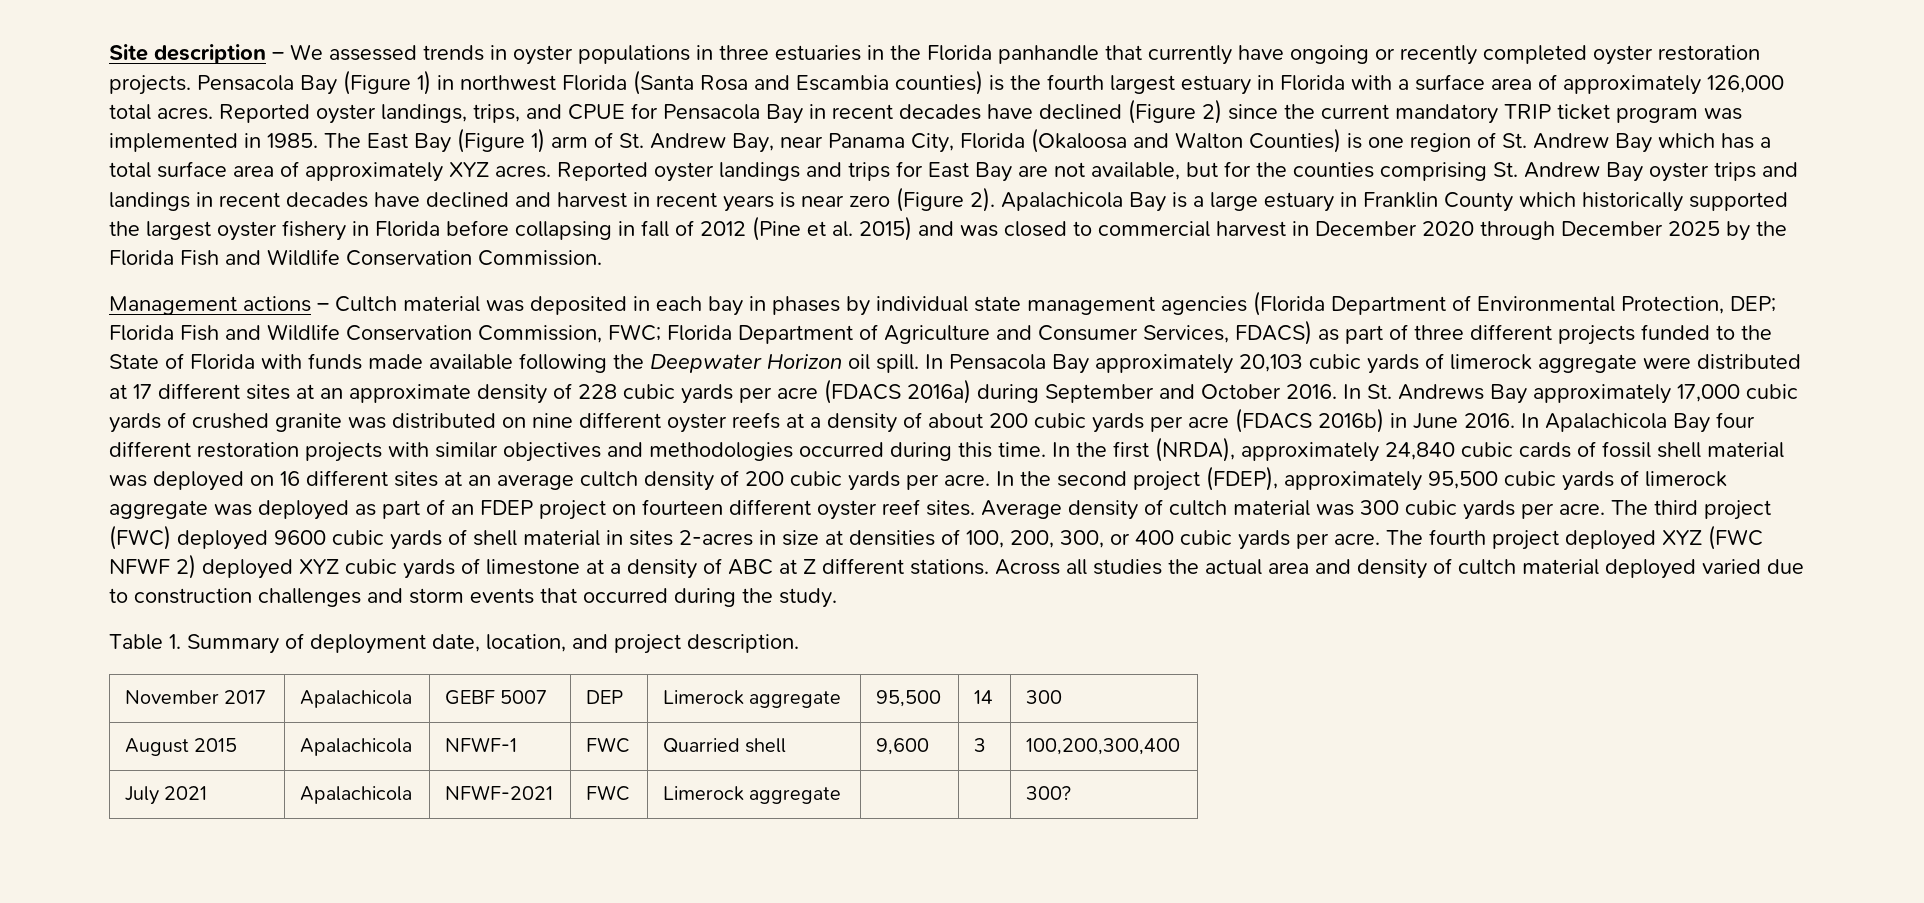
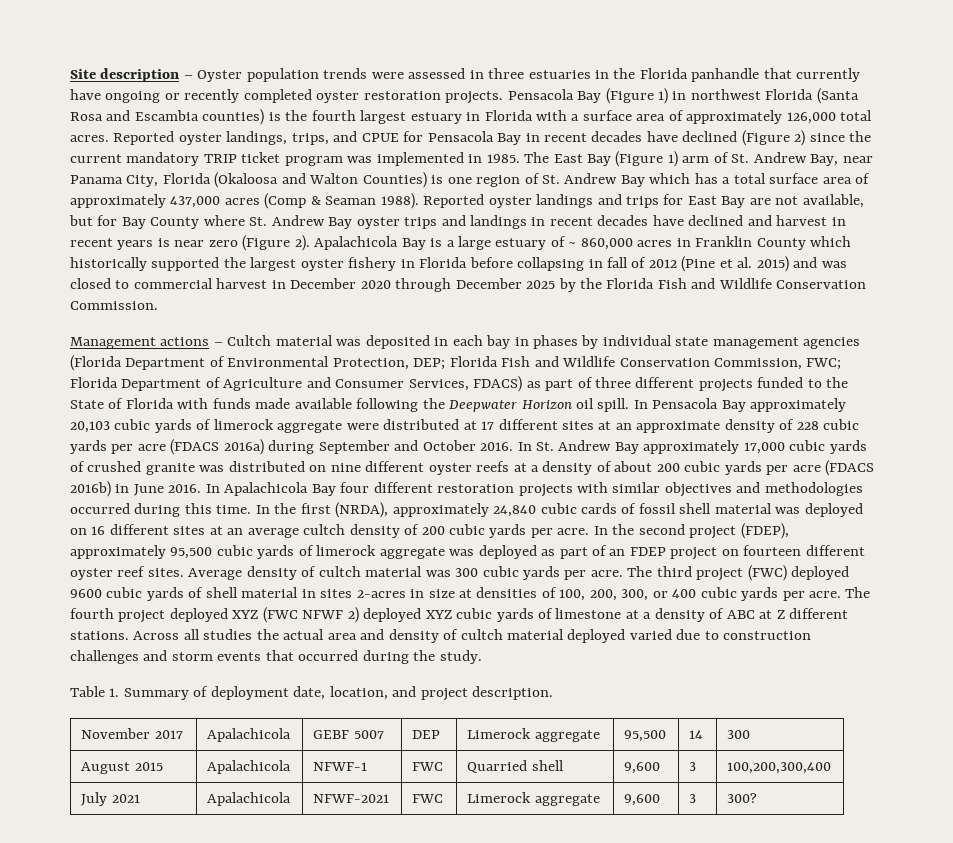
[290,44,690,65] We assessed trends in oyster populations -> [197,68,466,82] Oyster population trends were assessed
[449,162,551,178] XYZ acres. -> [170,193,419,209] 437,000 acres (Comp & Seaman 1988).
[1256,162,1487,181] the counties comprising -> [121,215,245,229] Bay County where
(1334, 202) none -> [550,236,673,250] of ~ 860,000 acres
[1398,384,1484,400] Andrews -> [558,440,612,451] Andrew
(842, 795) | -> [624,794,661,806] [689,794,697,803] 9,600 | 3

